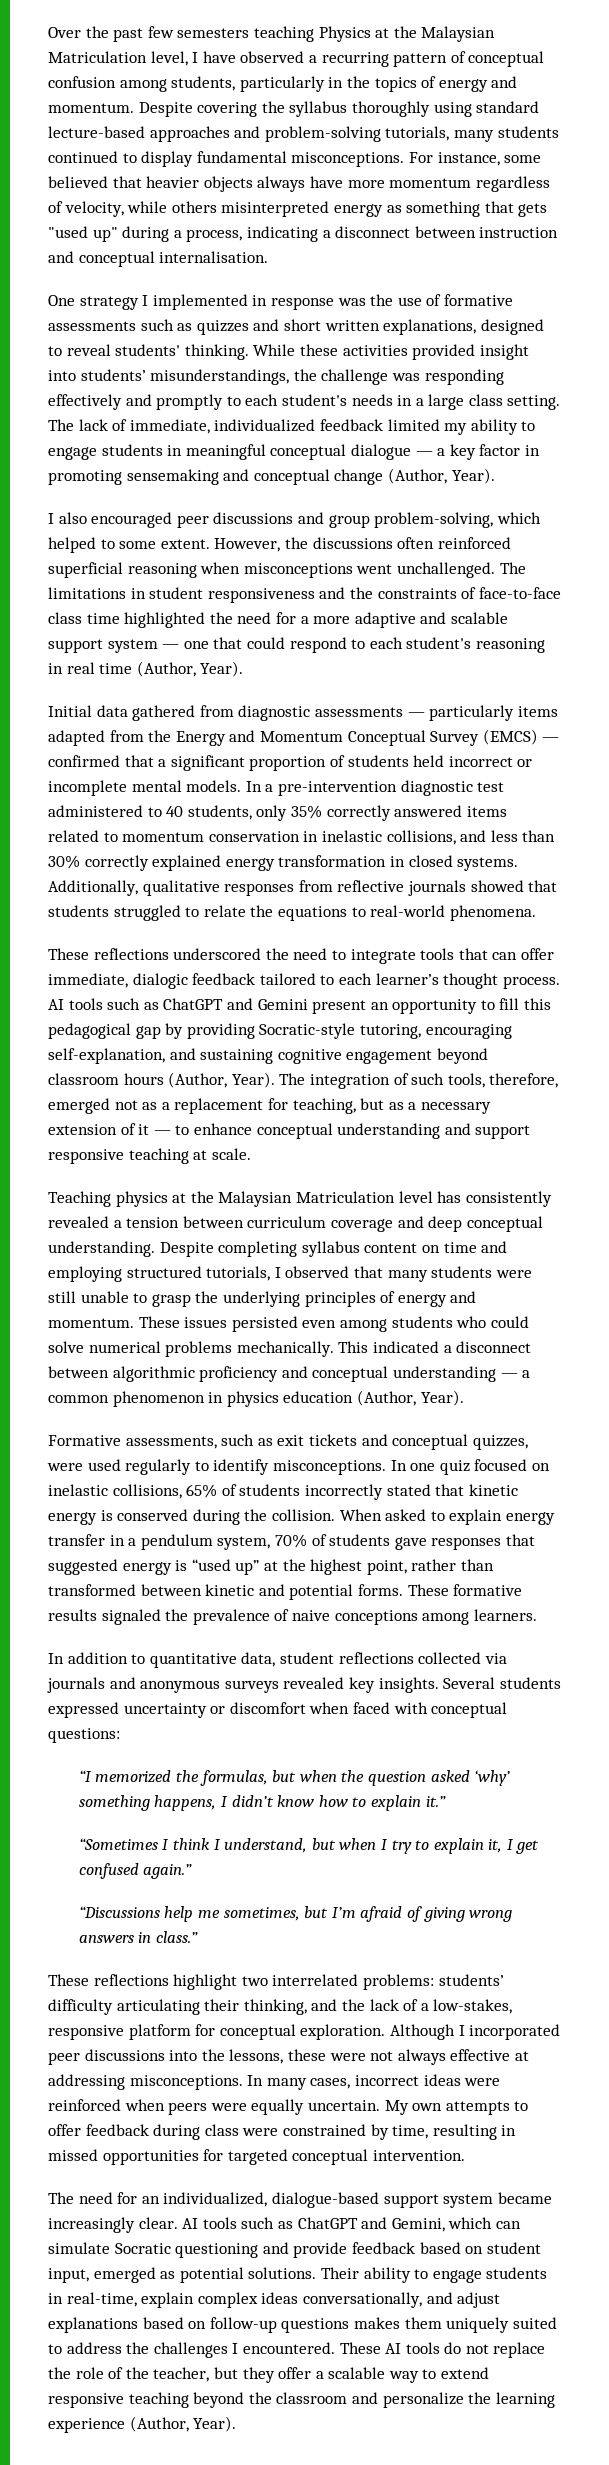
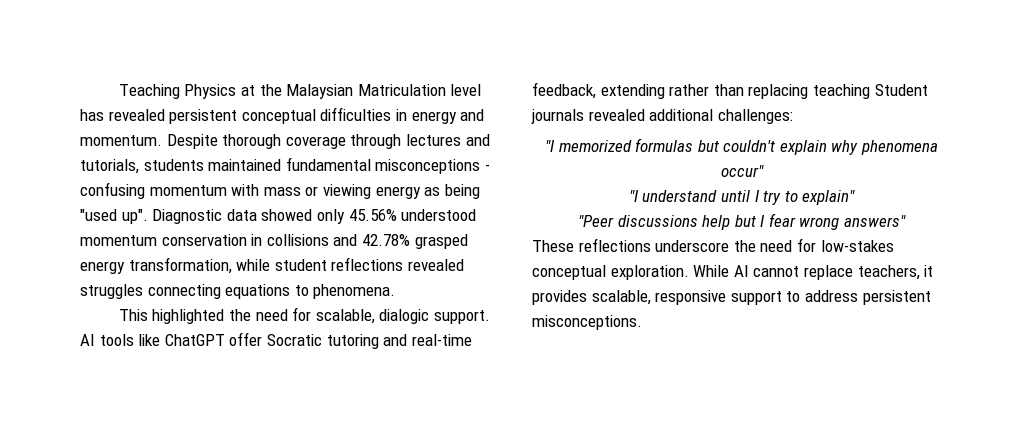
[48,26,314,42] Over the past few semesters teaching -> [118,84,180,99] Teaching
[150,51,545,67] [48,76,518,92] [48,101,540,117] [48,126,559,142] [48,151,542,167] [48,176,550,192] [48,201,548,217] [48,226,559,242] [48,251,269,267] [48,294,513,310] [48,319,544,335] [48,344,529,360] [48,369,504,385] [48,394,561,410] [48,419,536,435] [48,444,540,460] [48,468,495,485] [48,512,541,528] [48,537,511,553] [48,562,526,578] [48,587,561,603] [48,612,508,628] [48,637,545,653] [48,661,244,677] [48,705,558,721] [48,729,560,746] [48,755,533,771] [48,780,505,796] [48,805,507,821] [48,830,556,845] [48,855,519,871] [48,880,558,896] [48,905,536,921] [48,948,554,964] [48,973,560,989] [48,998,552,1014] [48,1023,512,1039] [48,1048,488,1064] [48,1072,559,1089] [48,1098,491,1114] [48,1123,531,1139] [48,1148,251,1164] [48,1191,552,1207] [48,1216,543,1232] [48,1241,508,1257] [48,1266,532,1282] [48,1291,477,1307] [48,1316,529,1332] [48,1341,532,1357] [48,1366,531,1382] [48,1390,464,1407] [48,1434,528,1450] [47,1459,550,1475] [48,1484,518,1500] [48,1509,555,1525] [48,1534,535,1550] [48,1559,494,1575] [48,1584,523,1600] [48,1609,537,1625] [48,1652,507,1668] [47,1677,561,1693] [48,1702,508,1718] [48,1728,120,1743] [78,1770,511,1786] [78,1795,446,1811] [78,1838,540,1854] [78,1863,193,1879] [78,1906,513,1922] [78,1931,198,1943] [48,1974,504,1990] [48,1999,513,2015] [48,2024,561,2040] [48,2049,529,2065] [48,2074,501,2090] [48,2099,529,2115] [48,2124,517,2140] [48,2149,465,2165] [48,2192,552,2208] [48,2217,521,2233] [48,2242,541,2258] [48,2267,548,2283] [48,2292,501,2308] [48,2317,557,2333] [48,2342,546,2358] [48,2367,490,2383] [48,2392,555,2408] [48,2416,237,2433] level, I have observed a recurring pattern of conceptual confusion among students, particularly in the topics of energy and momentum. Despite covering the syllabus thoroughly using standard lecture-based approaches and problem-solving tutorials, many students continued to display fundamental misconceptions. For instance, some believed that heavier objects always have more momentum regardless of velocity, while others misinterpreted energy as something that gets "used up" during a process, indicating a disconnect between instruction and conceptual internalisation. // One strategy I implemented in response was the use of formative assessments such as quizzes and short written explanations, designed to reveal students' thinking. While these activities provided insight into students’ misunderstandings, the challenge was responding effectively and promptly to each student's needs in a large class setting. The lack of immediate, individualized feedback limited my ability to engage students in meaningful conceptual dialogue — a key factor in promoting sensemaking and conceptual change (Author, Year). // I also encouraged peer discussions and group problem-solving, which helped to some extent. However, the discussions often reinforced superficial reasoning when misconceptions went unchallenged. The limitations in student responsiveness and the constraints of face-to-face class time highlighted the need for a more adaptive and scalable support system — one that could respond to each student's reasoning in real time (Author, Year). // Initial data gathered from diagnostic assessments — particularly items adapted from the Energy and Momentum Conceptual Survey (EMCS) — confirmed that a significant proportion of students held incorrect or incomplete mental models. In a pre-intervention diagnostic test administered to 40 students, only 35% correctly answered items related to momentum conservation in inelastic collisions, and less than 30% correctly explained energy transformation in closed systems. Additionally, qualitative responses from reflective journals showed that students struggled to relate the equations to real-world phenomena. // These reflections underscored the need to integrate tools that can offer immediate, dialogic feedback tailored to each learner’s thought process. AI tools such as ChatGPT and Gemini present an opportunity to fill this pedagogical gap by providing Socratic-style tutoring, encouraging self-explanation, and sustaining cognitive engagement beyond classroom hours (Author, Year). The integration of such tools, therefore, emerged not as a replacement for teaching, but as a necessary extension of it — to enhance conceptual understanding and support responsive teaching at scale. // Teaching physics at the Malaysian Matriculation level has consistently revealed a tension between curriculum coverage and deep conceptual understanding. Despite completing syllabus content on time and employing structured tutorials, I observed that many students were still unable to grasp the underlying principles of energy and momentum. These issues persisted even among students who could solve numerical problems mechanically. This indicated a disconnect between algorithmic proficiency and conceptual understanding — a common phenomenon in physics education (Author, Year). // Formative assessments, such as exit tickets and conceptual quizzes, were used regularly to identify misconceptions. In one quiz focused on inelastic collisions, 65% of students incorrectly stated that kinetic energy is conserved during the collision. When asked to explain energy transfer in a pendulum system, 70% of students gave responses that suggested energy is “used up” at the highest point, rather than transformed between kinetic and potential forms. These formative results signaled the prevalence of naive conceptions among learners. // In addition to quantitative data, student reflections collected via journals and anonymous surveys revealed key insights. Several students expressed uncertainty or discomfort when faced with conceptual questions: // “I memorized the formulas, but when the question asked ‘why’ something happens, I didn’t know how to explain it.” // “Sometimes I think I understand, but when I try to explain it, I get confused again.” // “Discussions help me sometimes, but I’m afraid of giving wrong answers in class.” // These reflections highlight two interrelated problems: students’ difficulty articulating their thinking, and the lack of a low-stakes, responsive platform for conceptual exploration. Although I incorporated peer discussions into the lessons, these were not always effective at addressing misconceptions. In many cases, incorrect ideas were reinforced when peers were equally uncertain. My own attempts to offer feedback during class were constrained by time, resulting in missed opportunities for targeted conceptual intervention. // The need for an individualized, dialogue-based support system became increasingly clear. AI tools such as ChatGPT and Gemini, which can simulate Socratic questioning and provide feedback based on student input, emerged as potential solutions. Their ability to engage students in real-time, explain complex ideas conversationally, and adjust explanations based on follow-up questions makes them uniquely suited to address the challenges I encountered. These AI tools do not replace the role of the teacher, but they offer a scalable way to extend responsive teaching beyond the classroom and personalize the learning experience (Author, Year). -> [450,84,482,96] [80,107,485,124] [80,134,490,149] [80,157,490,174] [80,182,480,199] [80,209,477,224] [80,234,468,249] [80,257,464,274] [80,284,396,299] [118,307,490,324] [80,332,472,349] [532,82,928,99] [531,109,793,124] [544,138,939,155] [720,165,764,177] [628,190,856,205] [577,213,907,230] [532,238,894,252] [532,265,934,280] [532,290,931,305] [532,315,642,330] level has revealed persistent conceptual difficulties in energy and momentum. Despite thorough coverage through lectures and tutorials, students maintained fundamental misconceptions - confusing momentum with mass or viewing energy as being "used up". Diagnostic data showed only 45.56% understood momentum conservation in collisions and 42.78% grasped energy transformation, while student reflections revealed struggles connecting equations to phenomena. // This highlighted the need for scalable, dialogic support. AI tools like ChatGPT offer Socratic tutoring and real-time feedback, extending rather than replacing teaching Student journals revealed additional challenges: // "I memorized formulas but couldn't explain why phenomena occur" // "I understand until I try to explain" // "Peer discussions help but I fear wrong answers" // These reflections underscore the need for low-stakes conceptual exploration. While AI cannot replace teachers, it provides scalable, responsive support to address persistent misconceptions.

